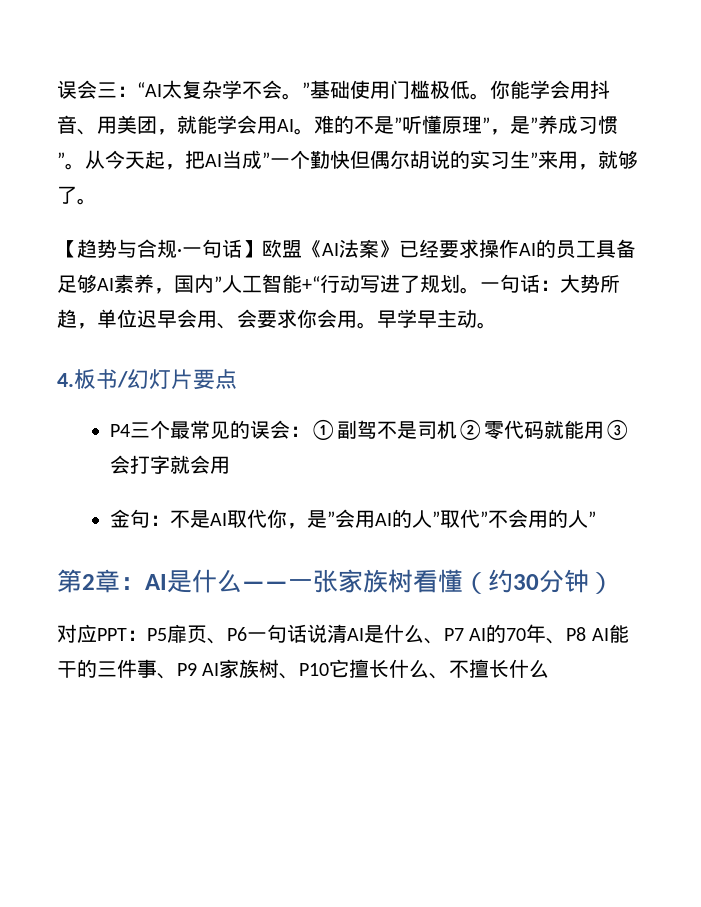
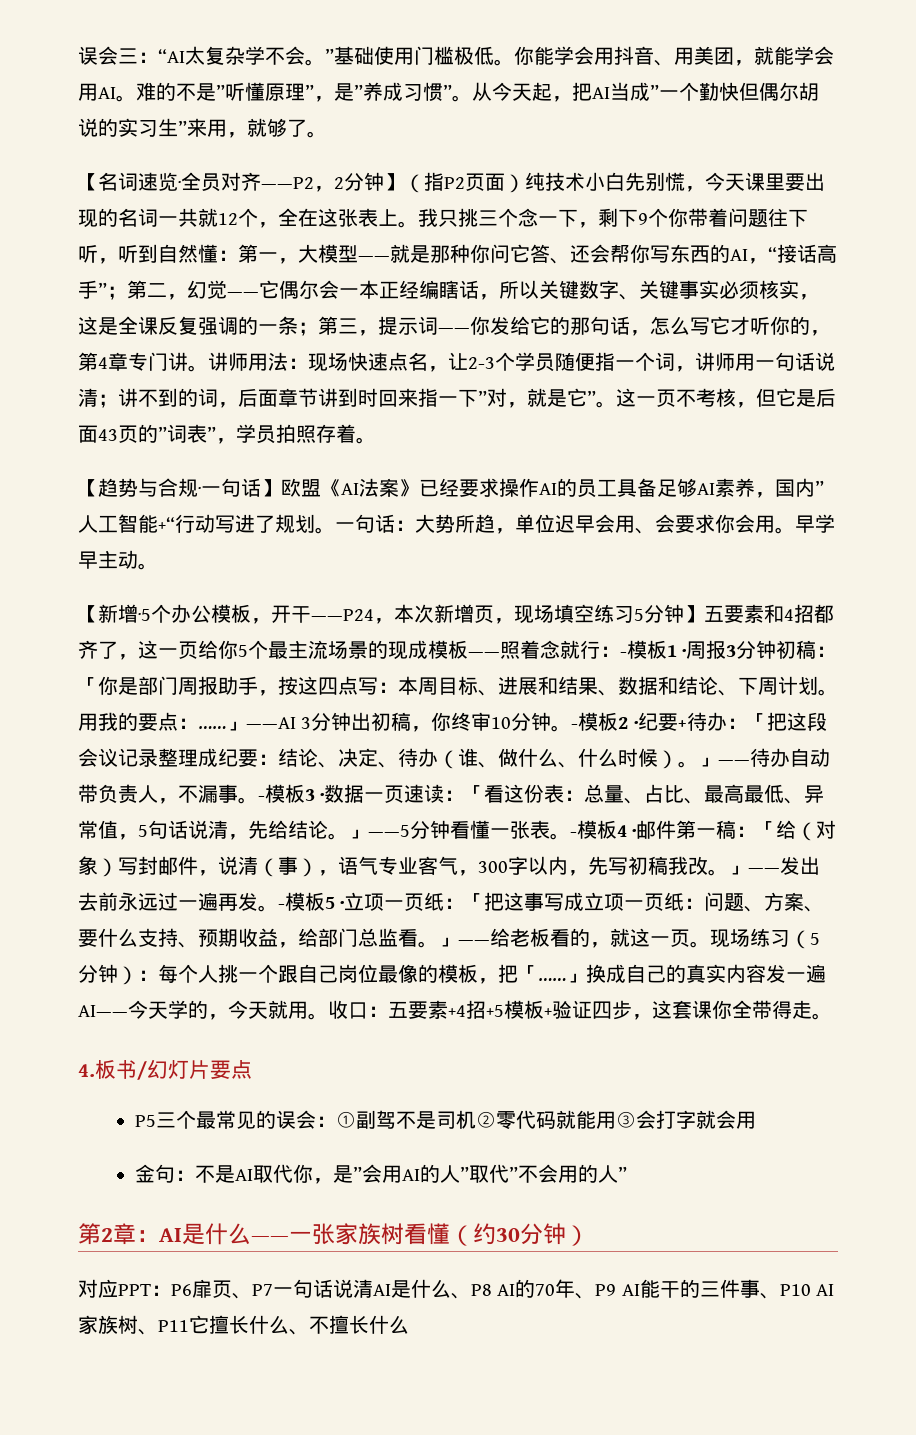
(97, 201) none -> [78,172,825,193] [78,208,808,228] [78,244,837,264] [78,280,819,300] [78,316,830,336] [78,352,835,372] [78,388,836,408] [78,424,376,444] // 【名词速览·全员对齐——P2，2分钟】（指P2页面）纯技术小白先别慌，今天课里要出现的名词一共就12个，全在这张表上。我只挑三个念一下，剩下9个你带着问题往下听，听到自然懂：第一，大模型——就是那种你问它答、还会帮你写东西的AI，“接话高手”；第二，幻觉——它偶尔会一本正经编瞎话，所以关键数字、关键事实必须核实，这是全课反复强调的一条；第三，提示词——你发给它的那句话，怎么写它才听你的，第4章专门讲。讲师用法：现场快速点名，让2-3个学员随便指一个词，讲师用一句话说清；讲不到的词，后面章节讲到时回来指一下”对，就是它”。这一页不考核，但它是后面43页的”词表”，学员拍照存着。
(497, 325) none -> [78,604,834,624] [78,640,837,660] [78,676,838,696] [78,712,827,732] [78,748,830,769] [78,784,825,804] [78,820,837,841] [78,856,820,877] [78,892,825,912] [78,928,820,949] [78,964,826,985] [78,1000,832,1020] // 【新增·5个办公模板，开干——P24，本次新增页，现场填空练习5分钟】五要素和4招都齐了，这一页给你5个最主流场景的现成模板——照着念就行：-模板1 ·周报3分钟初稿：「你是部门周报助手，按这四点写：本周目标、进展和结果、数据和结论、下周计划。用我的要点：……」——AI 3分钟出初稿，你终审10分钟。-模板2 ·纪要+待办：「把这段会议记录整理成纪要：结论、决定、待办（谁、做什么、什么时候）。」——待办自动带负责人，不漏事。-模板3 ·数据一页速读：「看这份表：总量、占比、最高最低、异常值，5句话说清，先给结论。」——5分钟看懂一张表。-模板4 ·邮件第一稿：「给（对象）写封邮件，说清（事），语气专业客气，300字以内，先写初稿我改。」——发出去前永远过一遍再发。-模板5 ·立项一页纸：「把这事写成立项一页纸：问题、方案、要什么支持、预期收益，给部门总监看。」——给老板看的，就这一页。现场练习（5分钟）：每个人挑一个跟自己岗位最像的模板，把「……」换成自己的真实内容发一遍AI——今天学的，今天就用。收口：五要素+4招+5模板+验证四步，这套课你全带得走。
[110,424,131,437] P4 -> [135,1115,157,1127] P5
[147,624,247,644] P5扉页、P6 -> [171,1279,273,1299] P6扉页、P7
[444,628,464,641] P7 -> [471,1284,492,1296] P8
[566,627,587,641] P8 -> [595,1284,617,1296] P9
[177,663,197,676] P9 -> [779,1284,811,1296] P10
[299,663,330,676] P10 -> [158,1320,189,1332] P11

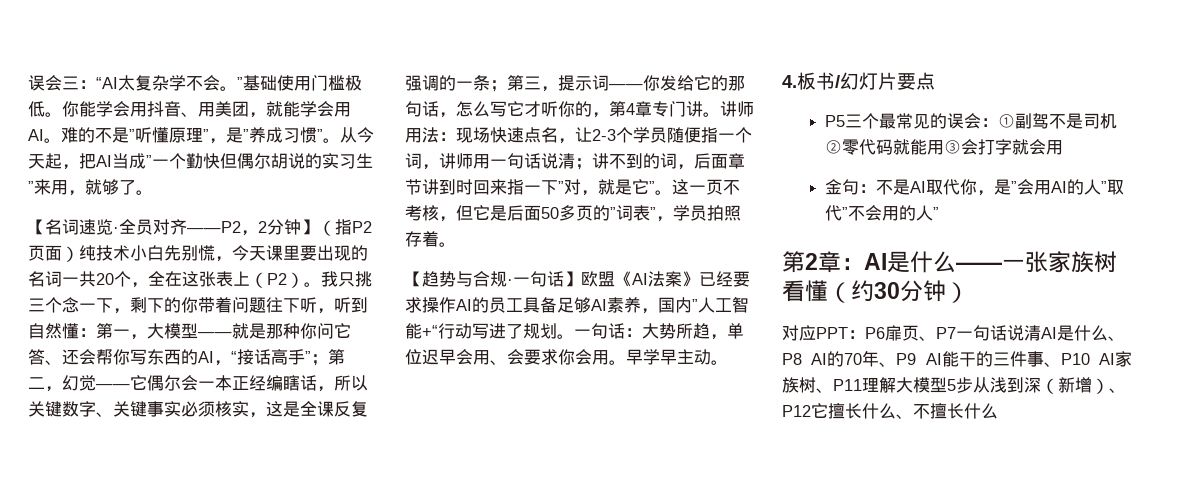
[198,208,238,227] 就12 -> [96,273,114,285] 20
(398, 217) none -> [250,272,304,288] （P2）
[638,208,668,227] 9个 -> [164,297,181,313] 的
[98,429,118,441] 43 -> [541,205,576,221] 50多
[78,604,834,624] [78,640,837,660] [78,676,838,696] [78,712,827,732] [78,748,830,769] [78,784,825,804] [78,820,837,841] [78,856,820,877] [78,892,825,912] [78,928,820,949] [78,964,826,985] [78,1000,832,1020] // 【新增·5个办公模板，开干——P24，本次新增页，现场填空练习5分钟】五要素和4招都齐了，这一页给你5个最主流场景的现成模板——照着念就行：-模板1 ·周报3分钟初稿：「你是部门周报助手，按这四点写：本周目标、进展和结果、数据和结论、下周计划。用我的要点：……」——AI 3分钟出初稿，你终审10分钟。-模板2 ·纪要+待办：「把这段会议记录整理成纪要：结论、决定、待办（谁、做什么、什么时候）。」——待办自动带负责人，不漏事。-模板3 ·数据一页速读：「看这份表：总量、占比、最高最低、异常值，5句话说清，先给结论。」——5分钟看懂一张表。-模板4 ·邮件第一稿：「给（对象）写封邮件，说清（事），语气专业客气，300字以内，先写初稿我改。」——发出去前永远过一遍再发。-模板5 ·立项一页纸：「把这事写成立项一页纸：问题、方案、要什么支持、预期收益，给部门总监看。」——给老板看的，就这一页。现场练习（5分钟）：每个人挑一个跟自己岗位最像的模板，把「……」换成自己的真实内容发一遍AI——今天学的，今天就用。收口：五要素+4招+5模板+验证四步，这套课你全带得走。 -> (728, 362) none
(189, 1326) none -> [862,377,1126,394] [782,405,811,417] 理解大模型5步从浅到深（新增）、P12

